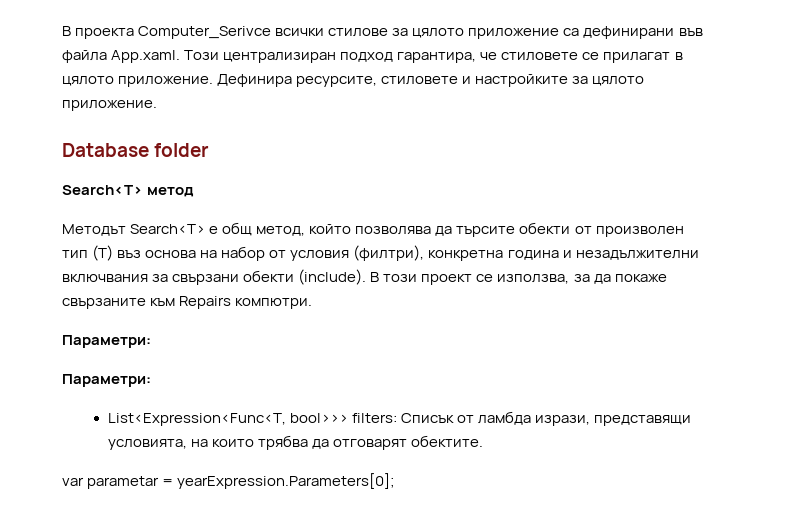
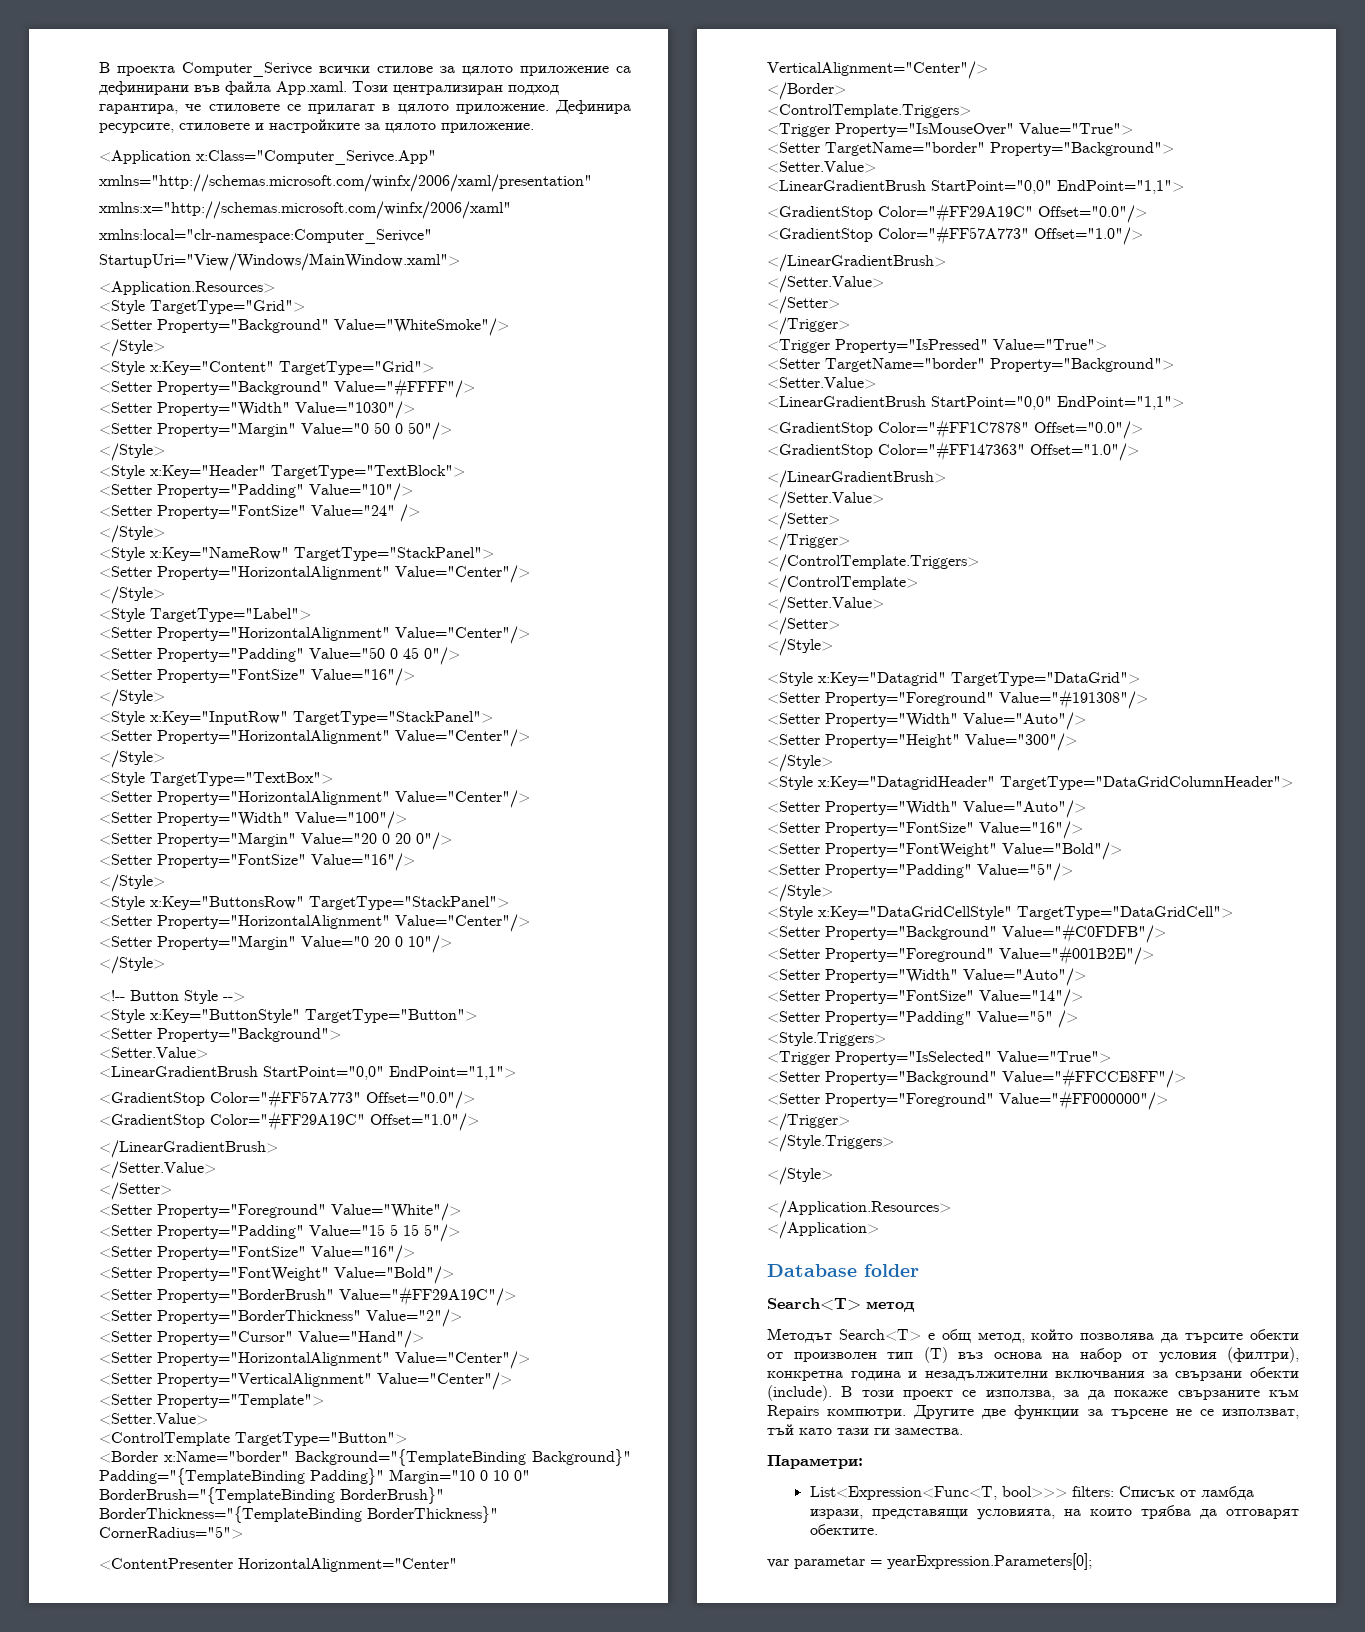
(157, 105) none -> [99,150,436,165] [99,174,592,192] [99,201,511,219] [99,229,432,244] [99,253,460,271] [99,281,275,295] [99,300,305,314] [99,318,509,336] [99,339,165,357] [99,361,434,375] [99,378,475,398] [99,401,415,419] [99,422,452,440] [99,443,165,461] [99,465,465,479] [99,483,413,501] [99,504,420,522] [99,525,165,543] [99,547,494,561] [99,565,530,583] [99,586,165,604] [99,608,311,622] [99,626,530,644] [99,647,460,665] [99,668,415,686] [99,689,165,707] [99,711,493,725] [99,729,530,747] [99,750,165,768] [99,772,333,786] [99,790,530,808] [99,811,407,829] [99,832,452,850] [99,853,415,871] [99,874,165,892] [99,896,509,910] [99,914,530,932] [99,935,452,953] [99,956,165,974] [99,990,245,1004] [99,1009,477,1023] [99,1028,341,1042] [99,1047,208,1059] [99,1066,516,1080] [99,1089,475,1109] [99,1111,479,1131] [99,1140,278,1158] [99,1161,216,1179] [99,1182,172,1200] [99,1203,461,1221] [99,1224,460,1242] [99,1245,415,1263] [99,1266,454,1284] [99,1286,516,1306] [99,1309,462,1327] [99,1330,424,1348] [99,1351,530,1369] [99,1372,512,1390] [99,1394,324,1408] [99,1413,208,1425] [99,1432,407,1446] [99,1449,631,1466] [99,1468,530,1485] [99,1487,444,1504] [99,1506,498,1523] [99,1526,243,1539] [99,1558,457,1572] [767,61,988,79] [767,82,846,100] [767,104,971,118] [767,122,1133,137] [767,142,1174,156] [767,161,876,173] [767,180,1184,194] [767,203,1147,223] [767,225,1143,245] [767,254,946,272] [767,275,884,293] [767,296,840,314] [767,317,850,335] [767,339,1107,353] [767,358,1174,372] [767,377,876,389] [767,396,1184,410] [767,419,1143,439] [767,441,1139,461] [767,470,946,488] [767,491,884,509] [767,512,840,530] [767,533,850,551] [767,554,979,572] [767,575,918,593] [767,596,884,614] [767,617,840,635] [767,638,833,656] [767,672,1140,686] [767,689,1148,709] [767,712,1086,730] [767,733,1077,751] [767,754,833,772] [767,776,1293,790] [767,800,1086,818] [767,821,1083,839] [767,842,1122,860] [767,863,1073,881] [767,884,833,902] [767,906,1233,920] [767,923,1166,943] [767,945,1154,965] [767,968,1086,986] [767,989,1083,1007] [767,1010,1078,1028] [767,1032,886,1046] [767,1051,1111,1065] [767,1068,1186,1088] [767,1090,1168,1110] [767,1113,850,1131] [767,1134,894,1152] [767,1167,833,1185] [767,1200,951,1218] [767,1221,879,1239] // <Application x:Class="Computer_Serivce.App" // xmlns="http://schemas.microsoft.com/winfx/2006/xaml/presentation" // xmlns:x="http://schemas.microsoft.com/winfx/2006/xaml" // xmlns:local="clr-namespace:Computer_Serivce" // StartupUri="View/Windows/MainWindow.xaml"> // <Application.Resources> // <Style TargetType="Grid"> // <Setter Property="Background" Value="WhiteSmoke"/> // </Style> // <Style x:Key="Content" TargetType="Grid"> // <Setter Property="Background" Value="#FFFF"/> // <Setter Property="Width" Value="1030"/> // <Setter Property="Margin" Value="0 50 0 50"/> // </Style> // <Style x:Key="Header" TargetType="TextBlock"> // <Setter Property="Padding" Value="10"/> // <Setter Property="FontSize" Value="24" /> // </Style> // <Style x:Key="NameRow" TargetType="StackPanel"> // <Setter Property="HorizontalAlignment" Value="Center"/> // </Style> // <Style TargetType="Label"> // <Setter Property="HorizontalAlignment" Value="Center"/> // <Setter Property="Padding" Value="50 0 45 0"/> // <Setter Property="FontSize" Value="16"/> // </Style> // <Style x:Key="InputRow" TargetType="StackPanel"> // <Setter Property="HorizontalAlignment" Value="Center"/> // </Style> // <Style TargetType="TextBox"> // <Setter Property="HorizontalAlignment" Value="Center"/> // <Setter Property="Width" Value="100"/> // <Setter Property="Margin" Value="20 0 20 0"/> // <Setter Property="FontSize" Value="16"/> // </Style> // <Style x:Key="ButtonsRow" TargetType="StackPanel"> // <Setter Property="HorizontalAlignment" Value="Center"/> // <Setter Property="Margin" Value="0 20 0 10"/> // </Style> // <!-- Button Style --> // <Style x:Key="ButtonStyle" TargetType="Button"> // <Setter Property="Background"> // <Setter.Value> // <LinearGradientBrush StartPoint="0,0" EndPoint="1,1"> // <GradientStop Color="#FF57A773" Offset="0.0"/> // <GradientStop Color="#FF29A19C" Offset="1.0"/> // </LinearGradientBrush> // </Setter.Value> // </Setter> // <Setter Property="Foreground" Value="White"/> // <Setter Property="Padding" Value="15 5 15 5"/> // <Setter Property="FontSize" Value="16"/> // <Setter Property="FontWeight" Value="Bold"/> // <Setter Property="BorderBrush" Value="#FF29A19C"/> // <Setter Property="BorderThickness" Value="2"/> // <Setter Property="Cursor" Value="Hand"/> // <Setter Property="HorizontalAlignment" Value="Center"/> // <Setter Property="VerticalAlignment" Value="Center"/> // <Setter Property="Template"> // <Setter.Value> // <ControlTemplate TargetType="Button"> // <Border x:Name="border" Background="{TemplateBinding Background}" Padding="{TemplateBinding Padding}" Margin="10 0 10 0" BorderBrush="{TemplateBinding BorderBrush}" BorderThickness="{TemplateBinding BorderThickness}" CornerRadius="5"> // <ContentPresenter HorizontalAlignment="Center" VerticalAlignment="Center"/> // </Border> // <ControlTemplate.Triggers> // <Trigger Property="IsMouseOver" Value="True"> // <Setter TargetName="border" Property="Background"> // <Setter.Value> // <LinearGradientBrush StartPoint="0,0" EndPoint="1,1"> // <GradientStop Color="#FF29A19C" Offset="0.0"/> // <GradientStop Color="#FF57A773" Offset="1.0"/> // </LinearGradientBrush> // </Setter.Value> // </Setter> // </Trigger> // <Trigger Property="IsPressed" Value="True"> // <Setter TargetName="border" Property="Background"> // <Setter.Value> // <LinearGradientBrush StartPoint="0,0" EndPoint="1,1"> // <GradientStop Color="#FF1C7878" Offset="0.0"/> // <GradientStop Color="#FF147363" Offset="1.0"/> // </LinearGradientBrush> // </Setter.Value> // </Setter> // </Trigger> // </ControlTemplate.Triggers> // </ControlTemplate> // </Setter.Value> // </Setter> // </Style> // <Style x:Key="Datagrid" TargetType="DataGrid"> // <Setter Property="Foreground" Value="#191308"/> // <Setter Property="Width" Value="Auto"/> // <Setter Property="Height" Value="300"/> // </Style> // <Style x:Key="DatagridHeader" TargetType="DataGridColumnHeader"> // <Setter Property="Width" Value="Auto"/> // <Setter Property="FontSize" Value="16"/> // <Setter Property="FontWeight" Value="Bold"/> // <Setter Property="Padding" Value="5"/> // </Style> // <Style x:Key="DataGridCellStyle" TargetType="DataGridCell"> // <Setter Property="Background" Value="#C0FDFB"/> // <Setter Property="Foreground" Value="#001B2E"/> // <Setter Property="Width" Value="Auto"/> // <Setter Property="FontSize" Value="14"/> // <Setter Property="Padding" Value="5" /> // <Style.Triggers> // <Trigger Property="IsSelected" Value="True"> // <Setter Property="Background" Value="#FFCCE8FF"/> // <Setter Property="Foreground" Value="#FF000000"/> // </Trigger> // </Style.Triggers> // </Style> // </Application.Resources> // </Application>
[62,335,151,348] // Параметри: -> [913,1405,1299,1420] [767,1424,963,1435] Другите две функции за търсене не се използват, тъй като тази ги замества.

